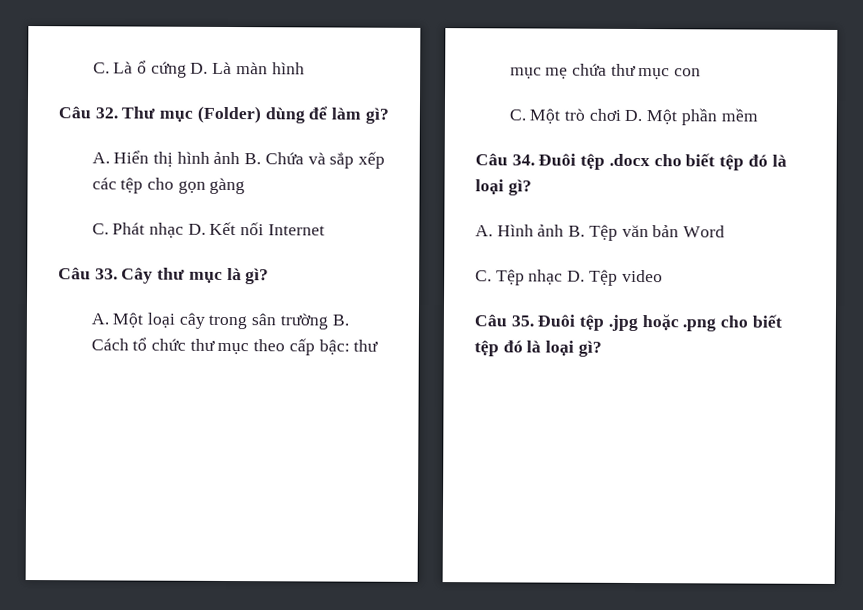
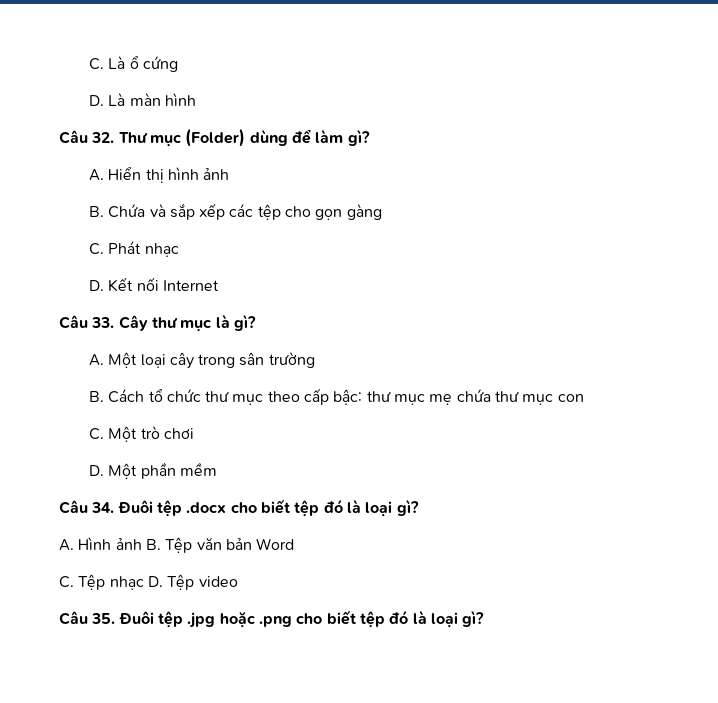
(187, 69) none -> (178, 64) //
(241, 158) none -> (230, 174) //
(184, 230) none -> (179, 250) //
(328, 321) none -> (315, 360) //
(621, 114) none -> (194, 433) //

